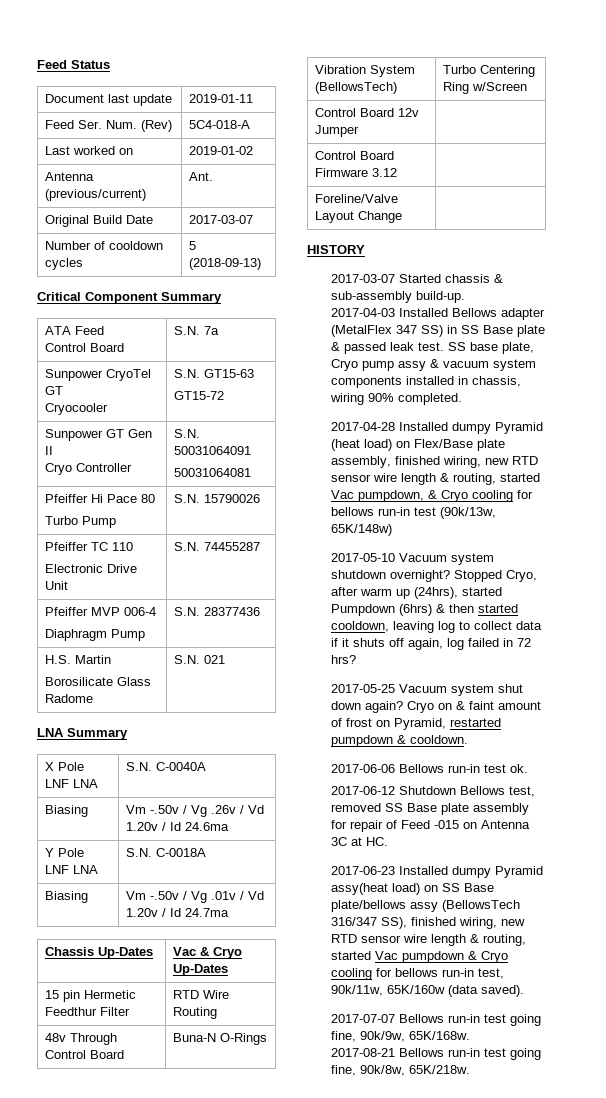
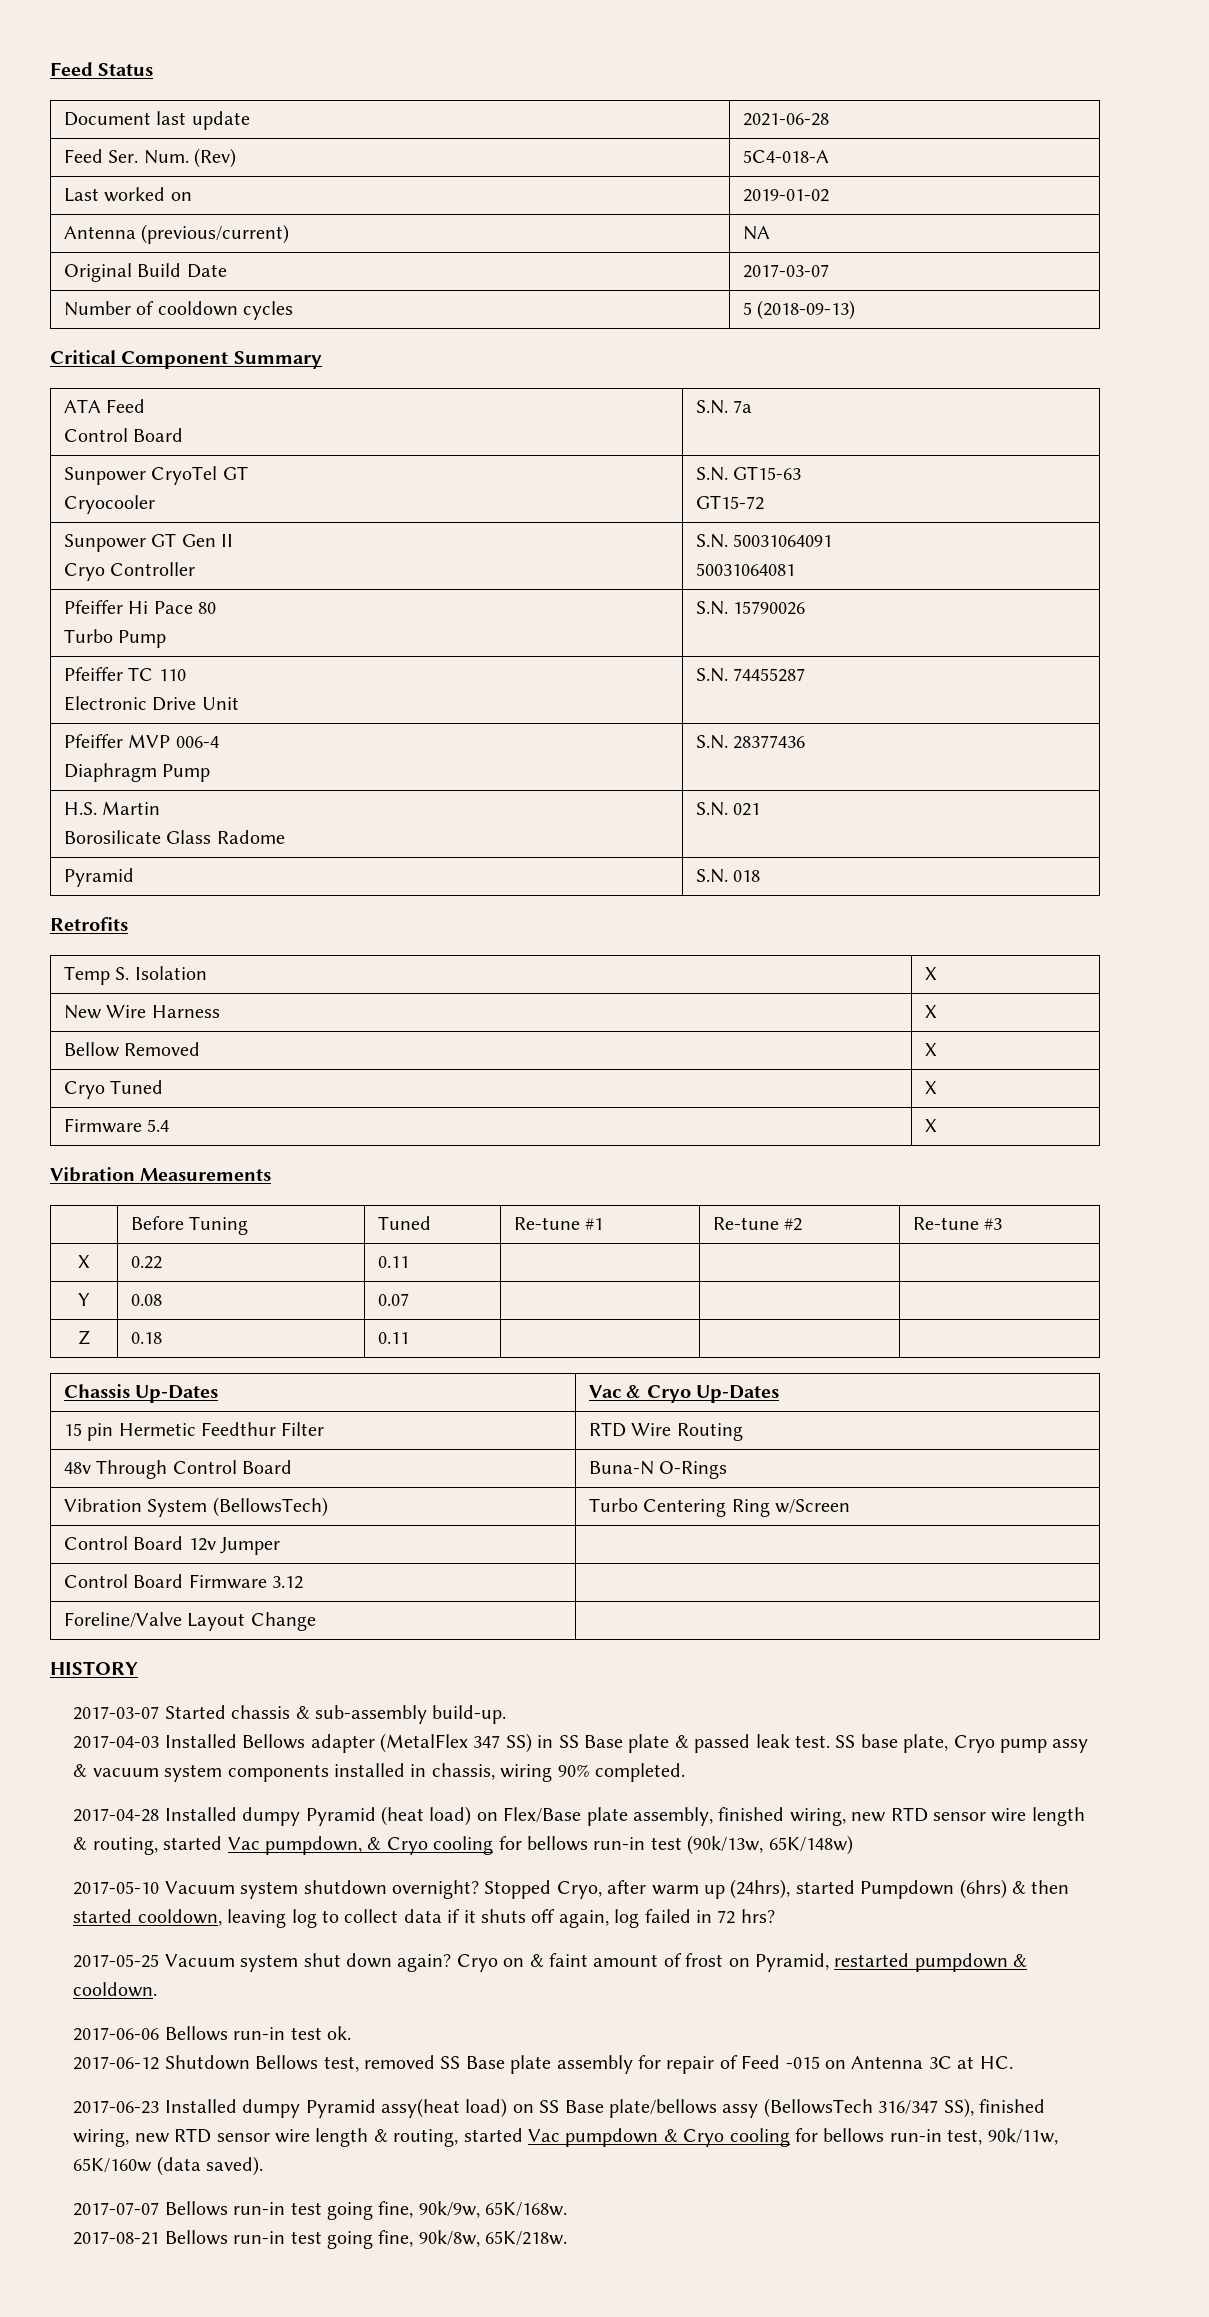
[188,94,253,103] 2019-01-11 -> [742,113,829,126] 2021-06-28
[188,172,213,181] Ant. -> [742,226,770,240] NA
[37,728,128,740] [44,762,84,771] [44,779,98,788] [125,762,206,771] [44,805,88,817] [125,805,264,817] [125,822,229,831] [44,848,84,857] [44,865,98,874] [125,848,206,857] [44,891,88,903] [125,891,264,903] [125,908,229,917] // LNA Summary // X Pole LNF LNA | S.N. C-0040A // Biasing | Vm -.50v / Vg .26v / Vd 1.20v / Id 24.6ma // Y Pole LNF LNA | S.N. C-0018A // Biasing | Vm -.50v / Vg .01v / Vd 1.20v / Id 24.7ma -> [63,868,134,887] [695,869,761,883] [50,917,128,931] [63,966,207,985] [924,967,937,980] [63,1005,220,1019] [924,1005,937,1018] [63,1042,201,1057] [924,1043,937,1056] [63,1080,164,1099] [924,1081,937,1094] [63,1118,170,1133] [924,1119,937,1132] [50,1167,272,1182] [130,1216,249,1235] [377,1216,431,1230] [513,1217,604,1230] [712,1217,803,1231] [912,1217,1003,1230] [78,1255,90,1268] [130,1256,162,1269] [377,1256,409,1268] [78,1293,90,1306] [130,1294,162,1306] [377,1293,409,1306] [78,1330,90,1345] [130,1332,162,1344] [377,1332,409,1344] // Pyramid | S.N. 018 // Retrofits // Temp S. Isolation | X // New Wire Harness | X // Bellow Removed | X // Cryo Tuned | X // Firmware 5.4 | X // Vibration Measurements // | Before Tuning | Tuned | Re-tune #1 | Re-tune #2 | Re-tune #3 // X | 0.22 | 0.11 | | | // Y | 0.08 | 0.07 | | | // Z | 0.18 | 0.11 | | |

